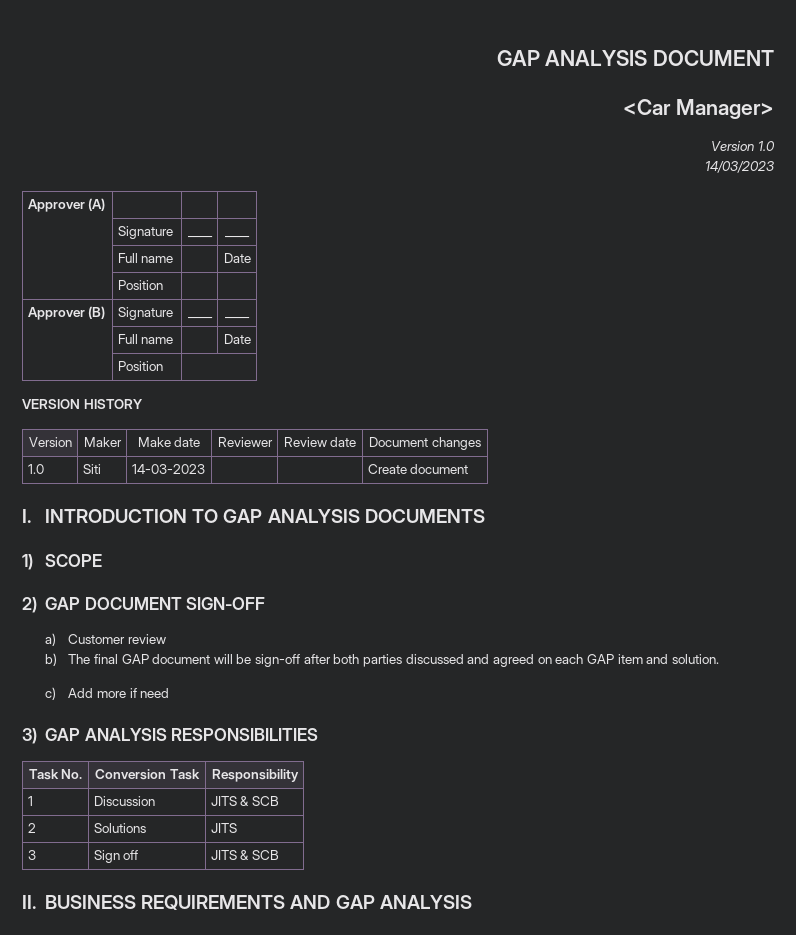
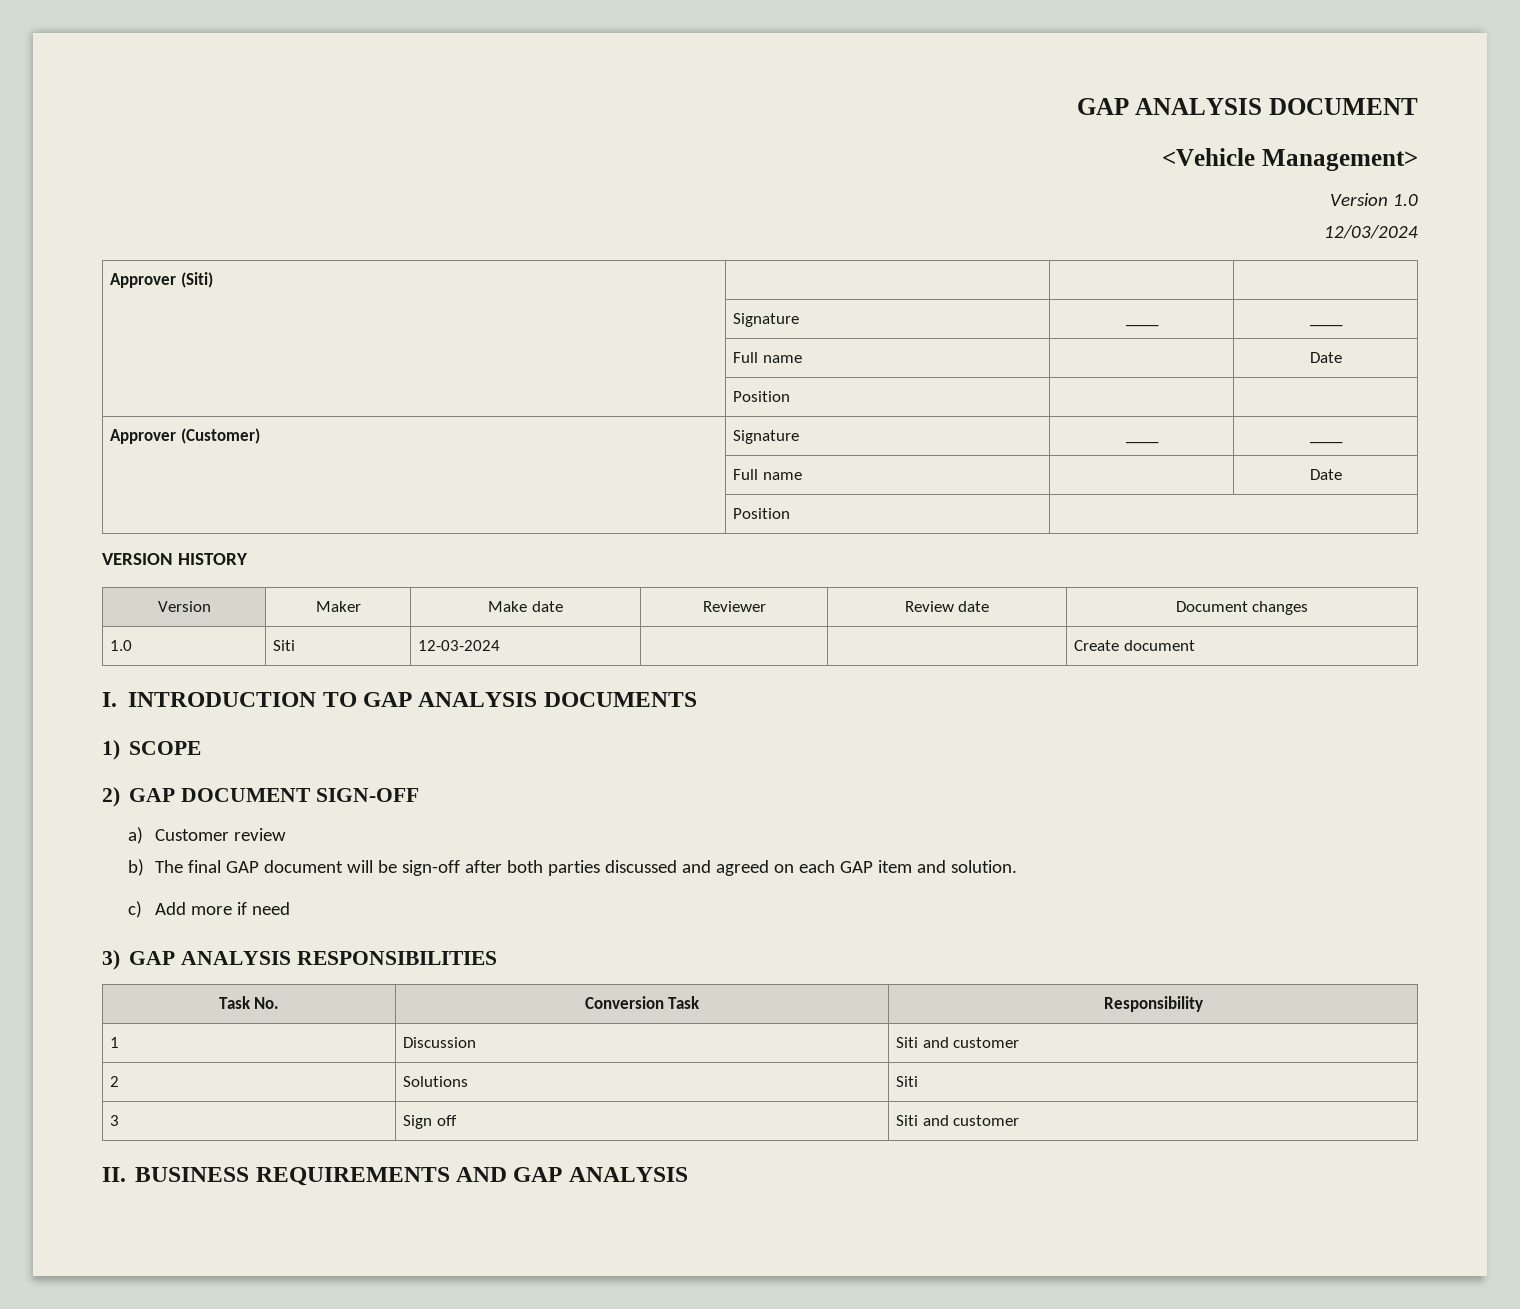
[623,99,774,119] <Car Manager> -> [1162,148,1418,171] <Vehicle Management>
[705,161,775,173] [27,198,106,212] 14/03/2023 // Approver (A) -> [1324,225,1418,239] [110,272,213,288] 12/03/2024 // Approver (Siti)
[88,306,106,319] (B) -> [180,428,260,444] (Customer)
[131,464,205,474] 14-03-2023 -> [418,640,501,651] 12-03-2024
[210,796,279,806] JITS & SCB -> [896,1037,1020,1048] Siti and customer
[210,823,237,833] JITS -> [896,1076,919,1087] Siti
[210,850,279,860] JITS & SCB -> [896,1115,1020,1126] Siti and customer

